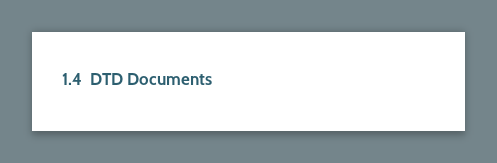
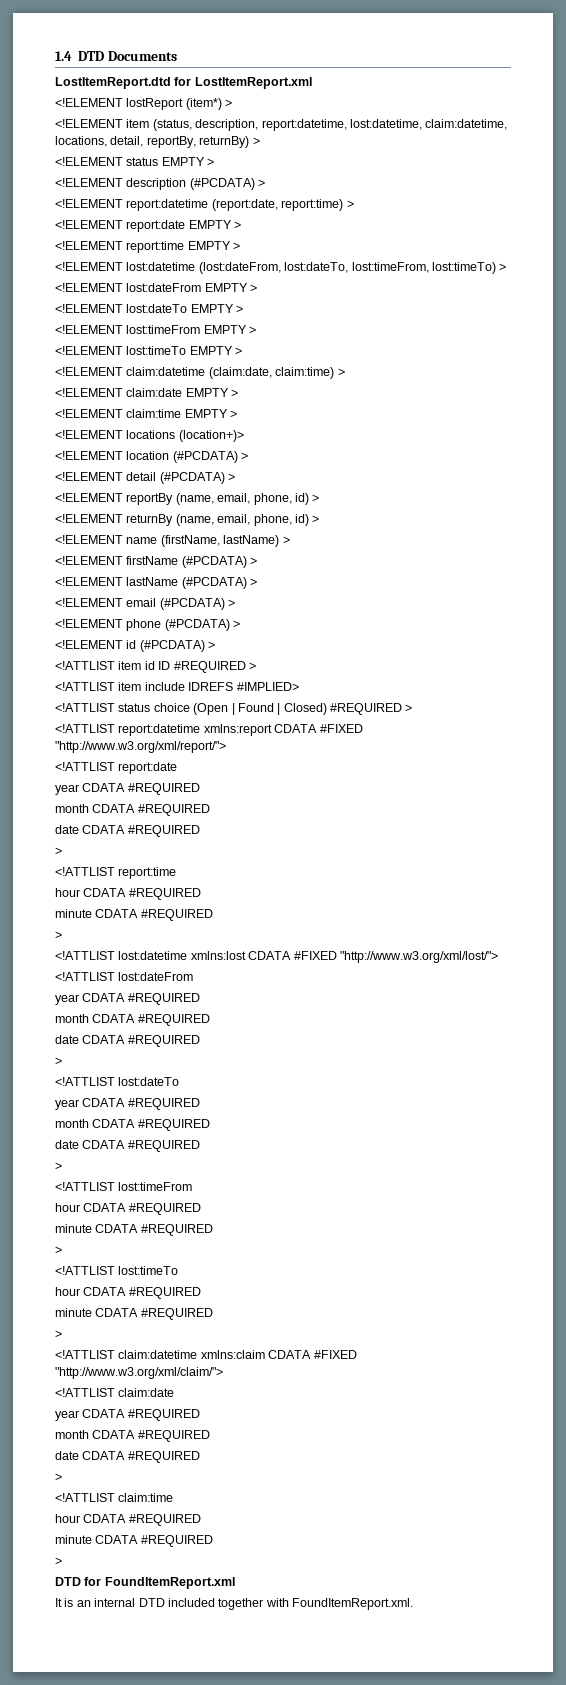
(213, 79) none -> [55,77,312,89] [55,98,233,110] [55,119,508,131] [55,136,260,148] [55,157,215,166] [55,178,266,190] [55,199,354,211] [55,220,242,232] [55,241,241,253] [55,262,507,274] [55,283,258,292] [55,304,244,313] [55,325,257,334] [55,346,243,355] [55,367,345,379] [55,388,239,397] [55,409,238,418] [55,430,244,442] [55,451,249,463] [55,472,236,484] [55,493,320,505] [55,514,320,526] [55,535,290,547] [55,556,258,568] [55,577,258,589] [55,598,236,610] [55,619,241,631] [55,640,216,652] [55,661,256,673] [55,682,299,691] [55,703,413,715] [55,724,363,736] [55,741,226,753] [55,762,178,774] [55,783,200,795] [55,804,210,816] [55,825,200,837] [55,847,62,855] [55,867,177,879] [55,888,201,900] [55,909,213,921] [55,931,62,939] [55,951,498,963] [55,972,194,981] [55,993,200,1005] [55,1014,210,1026] [55,1035,200,1047] [55,1057,62,1065] [55,1077,180,1086] [55,1098,200,1110] [55,1119,210,1131] [55,1140,200,1152] [55,1162,62,1170] [55,1182,193,1191] [55,1203,201,1215] [55,1224,213,1236] [55,1246,62,1254] [55,1266,179,1275] [55,1287,201,1299] [55,1308,213,1320] [55,1330,62,1338] [55,1350,357,1359] [55,1367,223,1379] [55,1388,175,1397] [55,1409,200,1421] [55,1430,210,1442] [55,1451,200,1463] [55,1473,62,1481] [55,1493,174,1502] [55,1514,201,1526] [55,1535,213,1547] [55,1557,62,1565] [55,1577,235,1589] [55,1598,413,1610] // LostItemReport.dtd for LostItemReport.xml // <!ELEMENT lostReport (item*) > // <!ELEMENT item (status, description, report:datetime, lost:datetime, claim:datetime, locations, detail, reportBy, returnBy) > // <!ELEMENT status EMPTY > // <!ELEMENT description (#PCDATA) > // <!ELEMENT report:datetime (report:date, report:time) > // <!ELEMENT report:date EMPTY > // <!ELEMENT report:time EMPTY > // <!ELEMENT lost:datetime (lost:dateFrom, lost:dateTo, lost:timeFrom, lost:timeTo) > // <!ELEMENT lost:dateFrom EMPTY > // <!ELEMENT lost:dateTo EMPTY > // <!ELEMENT lost:timeFrom EMPTY > // <!ELEMENT lost:timeTo EMPTY > // <!ELEMENT claim:datetime (claim:date, claim:time) > // <!ELEMENT claim:date EMPTY > // <!ELEMENT claim:time EMPTY > // <!ELEMENT locations (location+)> // <!ELEMENT location (#PCDATA) > // <!ELEMENT detail (#PCDATA) > // <!ELEMENT reportBy (name, email, phone, id) > // <!ELEMENT returnBy (name, email, phone, id) > // <!ELEMENT name (firstName, lastName) > // <!ELEMENT firstName (#PCDATA) > // <!ELEMENT lastName (#PCDATA) > // <!ELEMENT email (#PCDATA) > // <!ELEMENT phone (#PCDATA) > // <!ELEMENT id (#PCDATA) > // <!ATTLIST item id ID #REQUIRED > // <!ATTLIST item include IDREFS #IMPLIED> // <!ATTLIST status choice (Open | Found | Closed) #REQUIRED > // <!ATTLIST report:datetime xmlns:report CDATA #FIXED "http://www.w3.org/xml/report/"> // <!ATTLIST report:date // year CDATA #REQUIRED // month CDATA #REQUIRED // date CDATA #REQUIRED // > // <!ATTLIST report:time // hour CDATA #REQUIRED // minute CDATA #REQUIRED // > // <!ATTLIST lost:datetime xmlns:lost CDATA #FIXED "http://www.w3.org/xml/lost/"> // <!ATTLIST lost:dateFrom // year CDATA #REQUIRED // month CDATA #REQUIRED // date CDATA #REQUIRED // > // <!ATTLIST lost:dateTo // year CDATA #REQUIRED // month CDATA #REQUIRED // date CDATA #REQUIRED // > // <!ATTLIST lost:timeFrom // hour CDATA #REQUIRED // minute CDATA #REQUIRED // > // <!ATTLIST lost:timeTo // hour CDATA #REQUIRED // minute CDATA #REQUIRED // > // <!ATTLIST claim:datetime xmlns:claim CDATA #FIXED "http://www.w3.org/xml/claim/"> // <!ATTLIST claim:date // year CDATA #REQUIRED // month CDATA #REQUIRED // date CDATA #REQUIRED // > // <!ATTLIST claim:time // hour CDATA #REQUIRED // minute CDATA #REQUIRED // > // DTD for FoundItemReport.xml // It is an internal DTD included together with FoundItemReport.xml.

